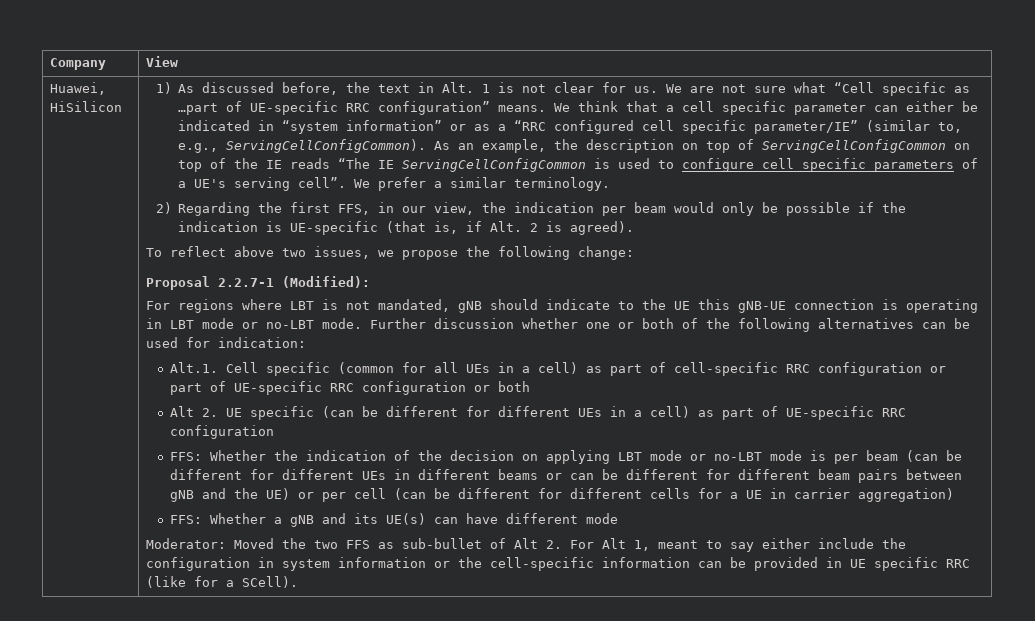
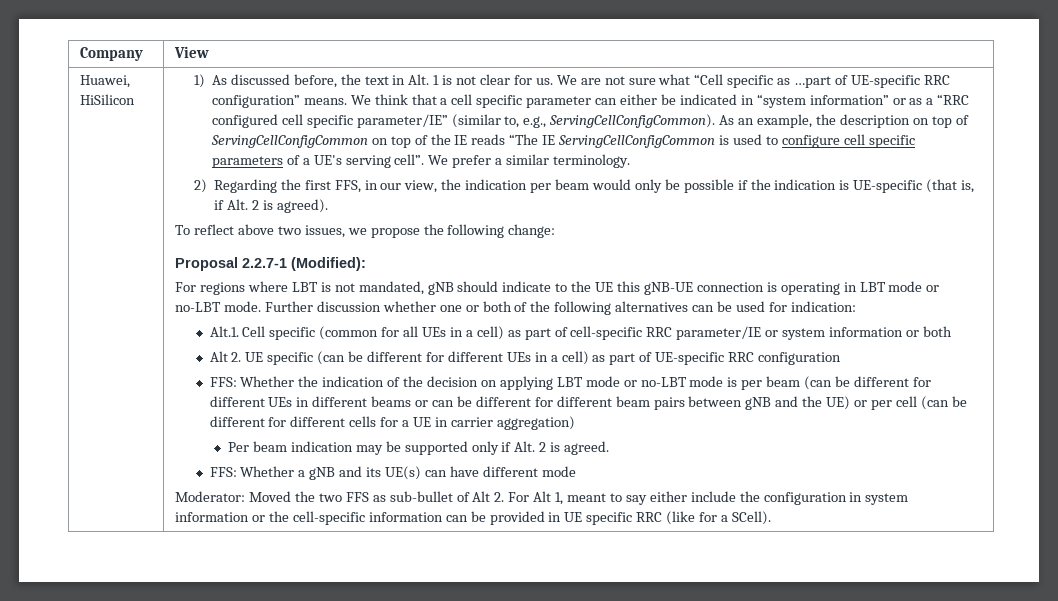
[817,362,946,376] [169,381,466,395] configuration or part of UE-specific RRC configuration -> [676,326,904,340] parameter/IE or system information
(954, 495) none -> [228,441,610,455] // Per beam indication may be supported only if Alt. 2 is agreed.

